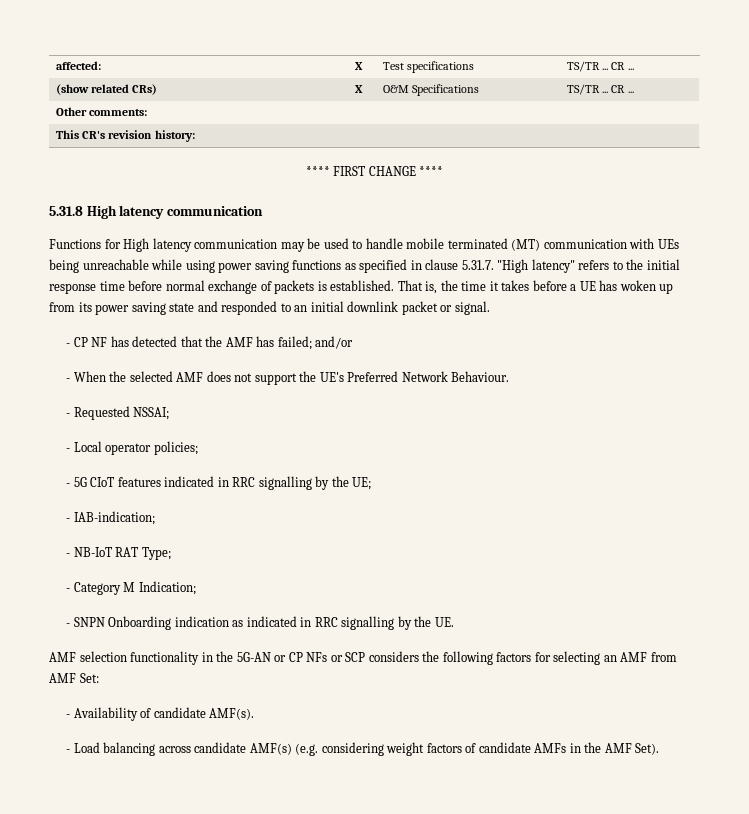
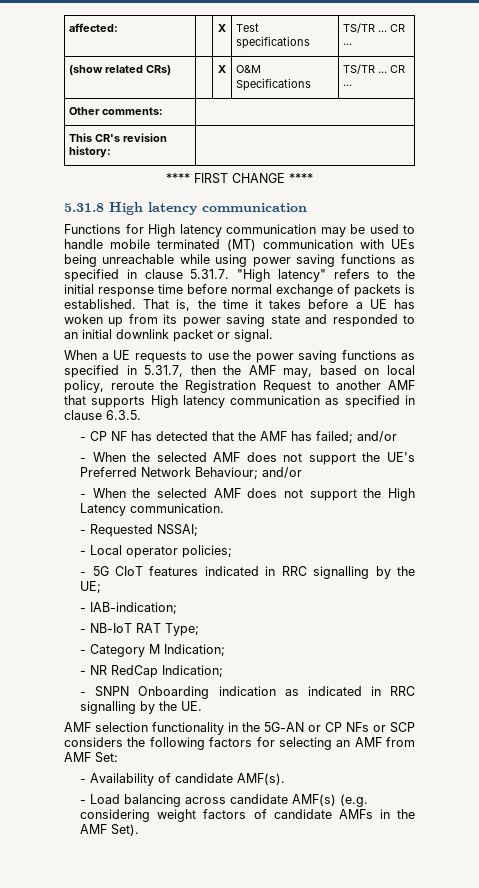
(490, 308) none -> [64,350,415,363] [64,365,415,378] [64,380,415,393] [64,395,415,408] [64,410,141,420] // When a UE requests to use the power saving functions as specified in 5.31.7, then the AMF may, based on local policy, reroute the Registration Request to another AMF that supports High latency communication as specified in clause 6.3.5.
[451,371,510,382] Behaviour. -> [195,467,303,479] [80,488,415,501] [80,503,225,516] Behaviour; and/or // - When the selected AMF does not support the High Latency communication.
(196, 588) none -> [80,665,224,678] // - NR RedCap Indication;

